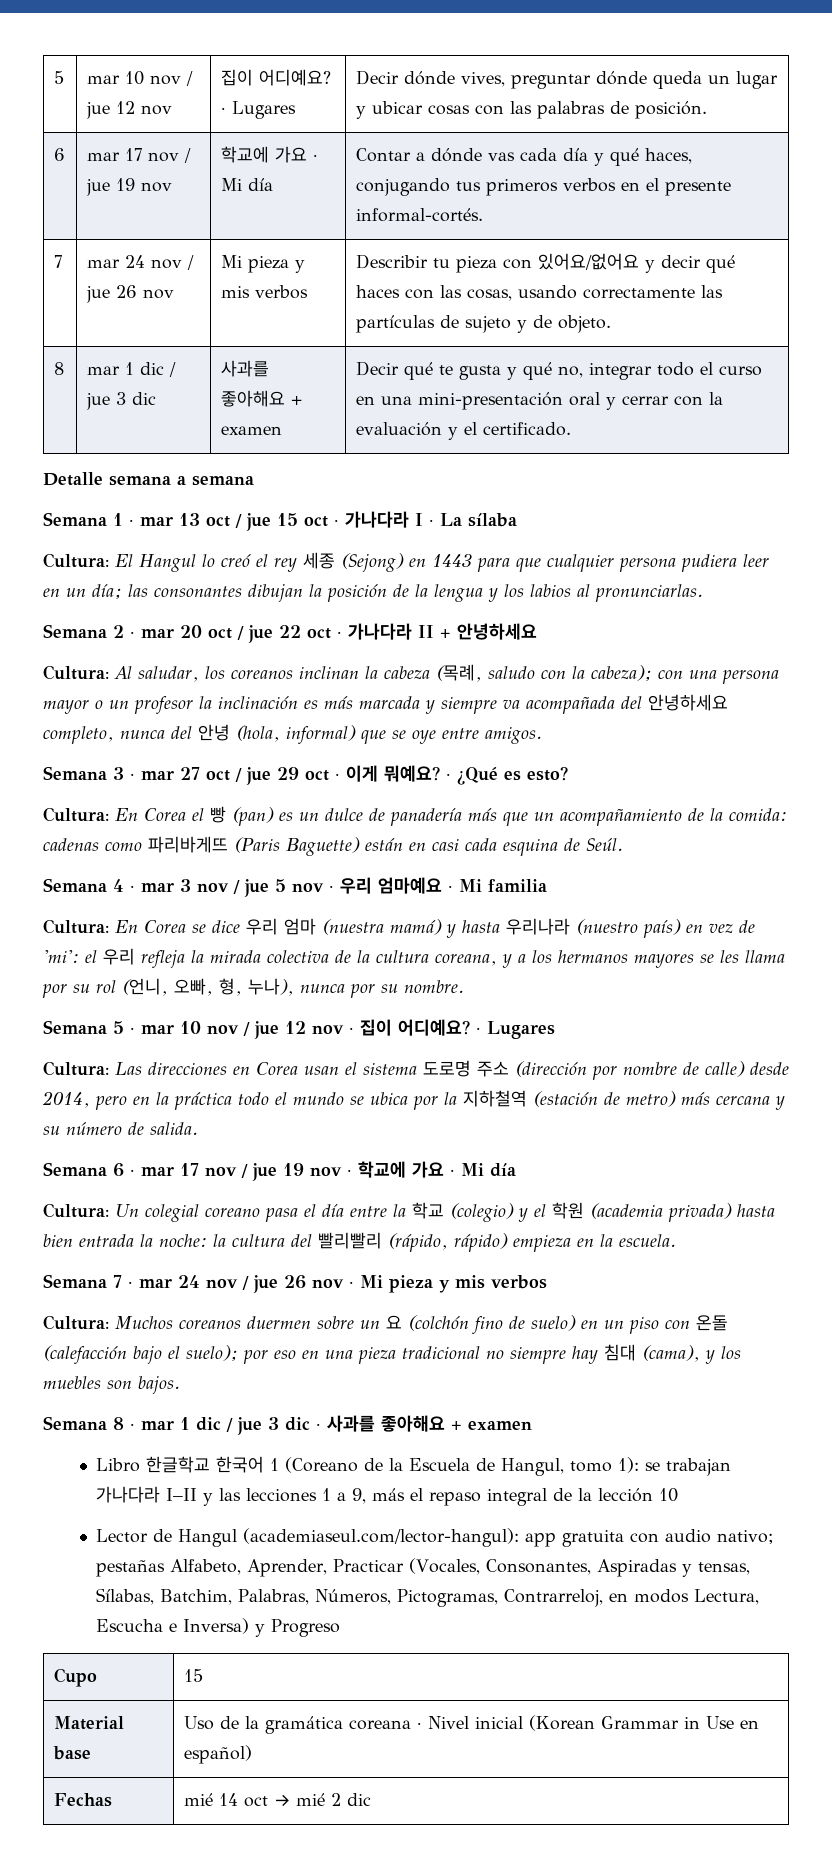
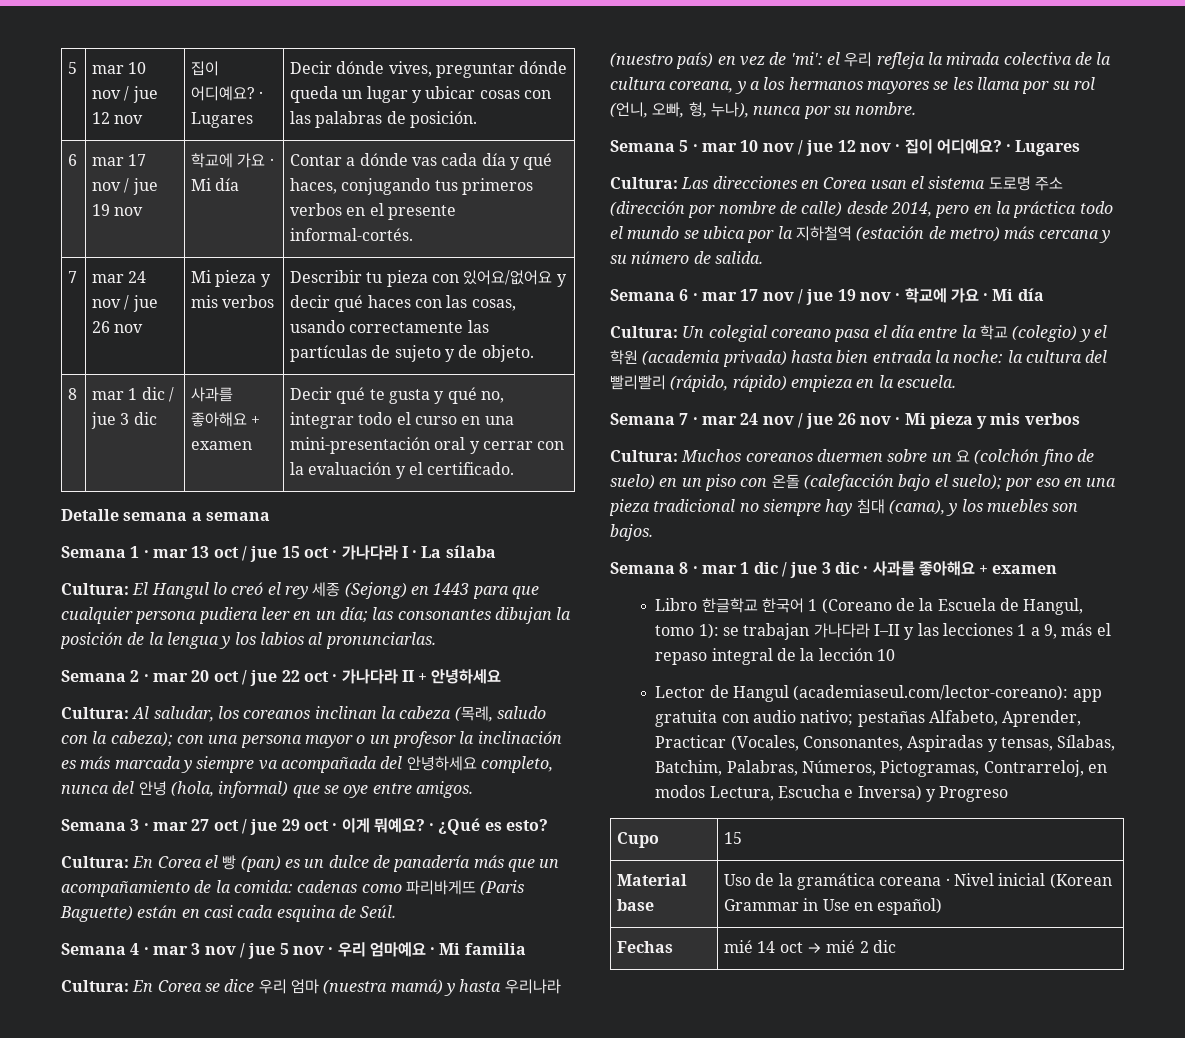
[243,1528,520,1547] (academiaseul.com/lector-hangul): -> [793,685,1069,701] (academiaseul.com/lector-coreano):

